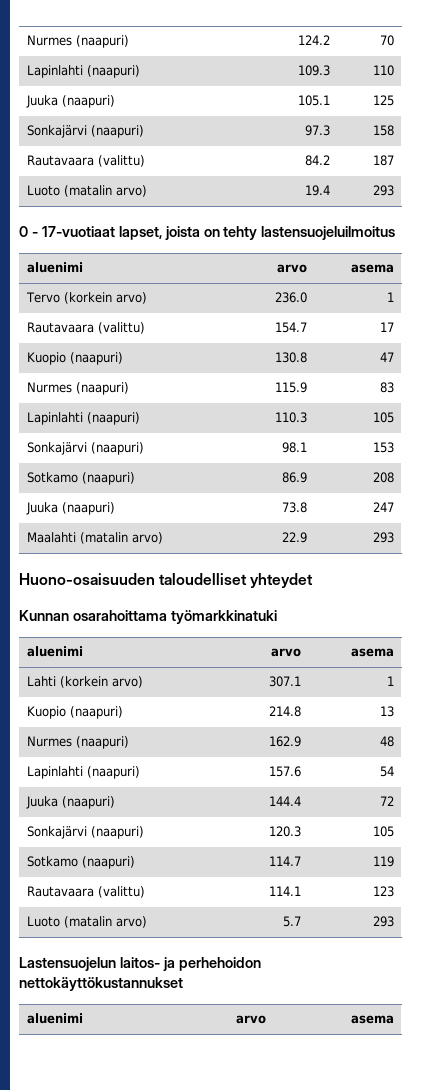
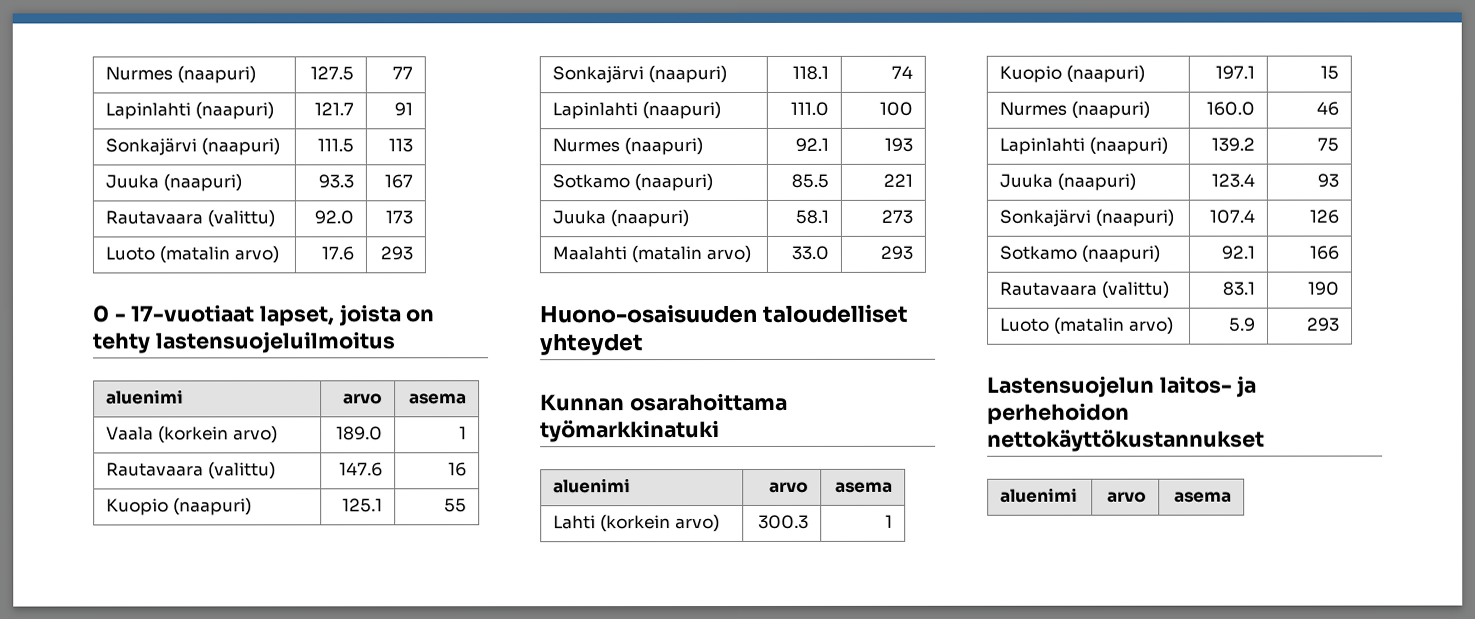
[26,35,129,48] [298,35,331,45] [380,35,395,46] [26,65,140,78] [298,65,331,76] [373,65,395,76] [25,95,115,108] [298,95,331,106] [373,95,395,106] [26,125,144,138] [305,125,331,136] [373,125,395,136] [26,155,145,167] [305,155,331,166] [373,155,395,166] [26,185,147,197] [305,185,331,196] Nurmes (naapuri) | 124.2 | 70 // Lapinlahti (naapuri) | 109.3 | 110 // Juuka (naapuri) | 105.1 | 125 // Sonkajärvi (naapuri) | 97.3 | 158 // Rautavaara (valittu) | 84.2 | 187 // Luoto (matalin arvo) | 19.4 -> [105,65,256,84] [309,66,354,81] [391,66,413,80] [105,101,274,120] [313,102,354,116] [393,102,413,117] [105,137,280,156] [316,138,354,153] [387,138,413,153] [105,173,242,192] [317,174,354,189] [383,174,413,189] [105,209,275,228] [313,210,354,225] [384,210,413,225] [105,245,279,264] [320,246,354,261] Nurmes (naapuri) | 127.5 | 77 // Lapinlahti (naapuri) | 121.7 | 91 // Sonkajärvi (naapuri) | 111.5 | 113 // Juuka (naapuri) | 93.3 | 167 // Rautavaara (valittu) | 92.0 | 173 // Luoto (matalin arvo) | 17.6
[25,292,147,304] [275,292,308,303] Tervo (korkein arvo) | 236.0 -> [106,425,278,444] [335,426,383,441] Vaala (korkein arvo) | 189.0
[275,322,308,333] [380,322,395,332] [26,352,123,365] [275,352,308,363] [380,352,395,362] [26,382,129,395] [275,382,308,393] [380,382,395,393] [26,412,140,425] [275,412,308,423] [373,412,395,423] [26,442,144,455] [282,442,308,453] [373,442,395,453] [26,472,135,485] [282,472,308,483] [373,472,395,483] [25,502,115,515] [282,502,308,513] [373,502,395,512] 154.7 | 17 // Kuopio (naapuri) | 130.8 | 47 // Nurmes (naapuri) | 115.9 | 83 // Lapinlahti (naapuri) | 110.3 | 105 // Sonkajärvi (naapuri) | 98.1 | 153 // Sotkamo (naapuri) | 86.9 | 208 // Juuka (naapuri) | 73.8 | 247 -> [338,462,383,477] [447,462,467,477] [106,497,252,516] [341,498,383,513] [443,498,467,513] [552,65,727,84] [791,65,829,80] [890,65,913,79] [552,101,721,120] [789,101,829,116] [878,101,913,116] [552,137,703,156] [794,137,829,152] [883,137,913,152] [552,173,713,192] [790,173,829,188] [882,173,913,187] [552,209,689,228] [794,209,829,224] [880,209,913,224] 147.6 | 16 // Kuopio (naapuri) | 125.1 | 55 // Sonkajärvi (naapuri) | 118.1 | 74 // Lapinlahti (naapuri) | 111.0 | 100 // Nurmes (naapuri) | 92.1 | 193 // Sotkamo (naapuri) | 85.5 | 221 // Juuka (naapuri) | 58.1 | 273
[282,532,308,543] 22.9 -> [790,245,829,260] 33.0
[269,676,302,687] 307.1 -> [757,514,809,529] 300.3
[269,706,302,717] [380,706,395,717] [26,736,129,749] [269,736,302,747] [380,736,395,747] [26,766,140,779] [269,766,302,777] [380,766,395,777] [25,796,115,809] [269,796,302,806] [380,796,395,806] [26,826,144,839] [269,826,302,837] [373,826,395,837] [26,856,135,869] [269,856,302,866] [373,856,395,867] [26,886,145,898] [269,886,302,896] [373,886,395,897] [26,916,147,928] [283,916,302,927] 214.8 | 13 // Nurmes (naapuri) | 162.9 | 48 // Lapinlahti (naapuri) | 157.6 | 54 // Juuka (naapuri) | 144.4 | 72 // Sonkajärvi (naapuri) | 120.3 | 105 // Sotkamo (naapuri) | 114.7 | 119 // Rautavaara (valittu) | 114.1 | 123 // Luoto (matalin arvo) | 5.7 -> [1214,65,1255,80] [1319,65,1339,80] [999,100,1150,119] [1205,101,1255,116] [1315,101,1339,116] [999,136,1168,155] [1210,137,1255,152] [1316,137,1339,152] [999,172,1136,191] [1210,173,1255,188] [1316,173,1339,188] [999,208,1174,227] [1208,209,1255,224] [1308,209,1339,224] [999,244,1160,263] [1220,245,1255,260] [1308,245,1339,260] [999,280,1169,299] [1221,281,1255,296] [1306,281,1339,296] [1000,316,1174,335] [1228,317,1256,332] 197.1 | 15 // Nurmes (naapuri) | 160.0 | 46 // Lapinlahti (naapuri) | 139.2 | 75 // Juuka (naapuri) | 123.4 | 93 // Sonkajärvi (naapuri) | 107.4 | 126 // Sotkamo (naapuri) | 92.1 | 166 // Rautavaara (valittu) | 83.1 | 190 // Luoto (matalin arvo) | 5.9

